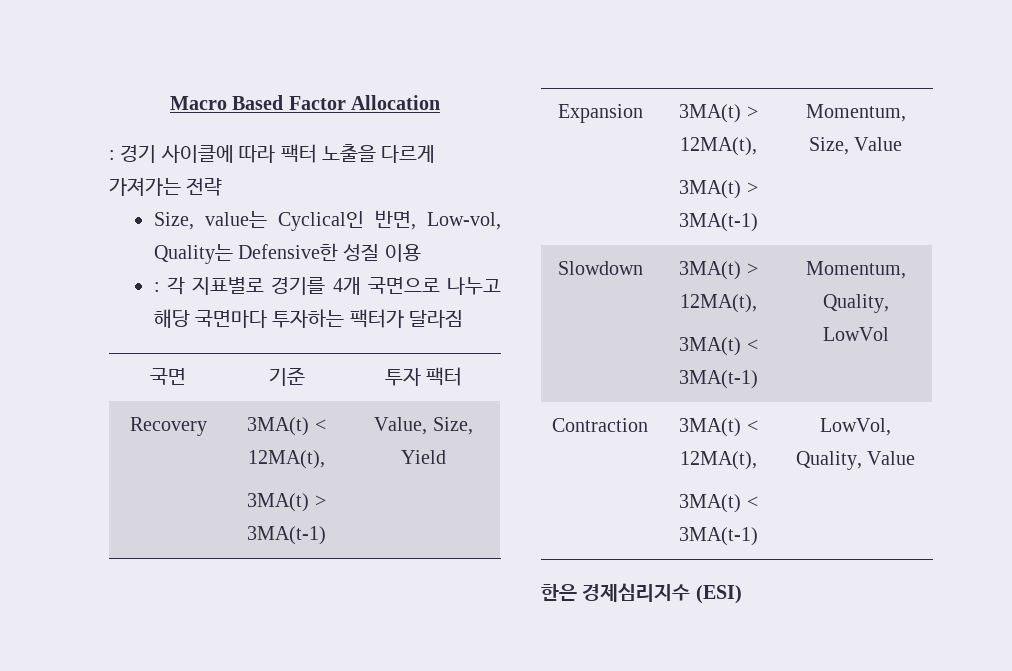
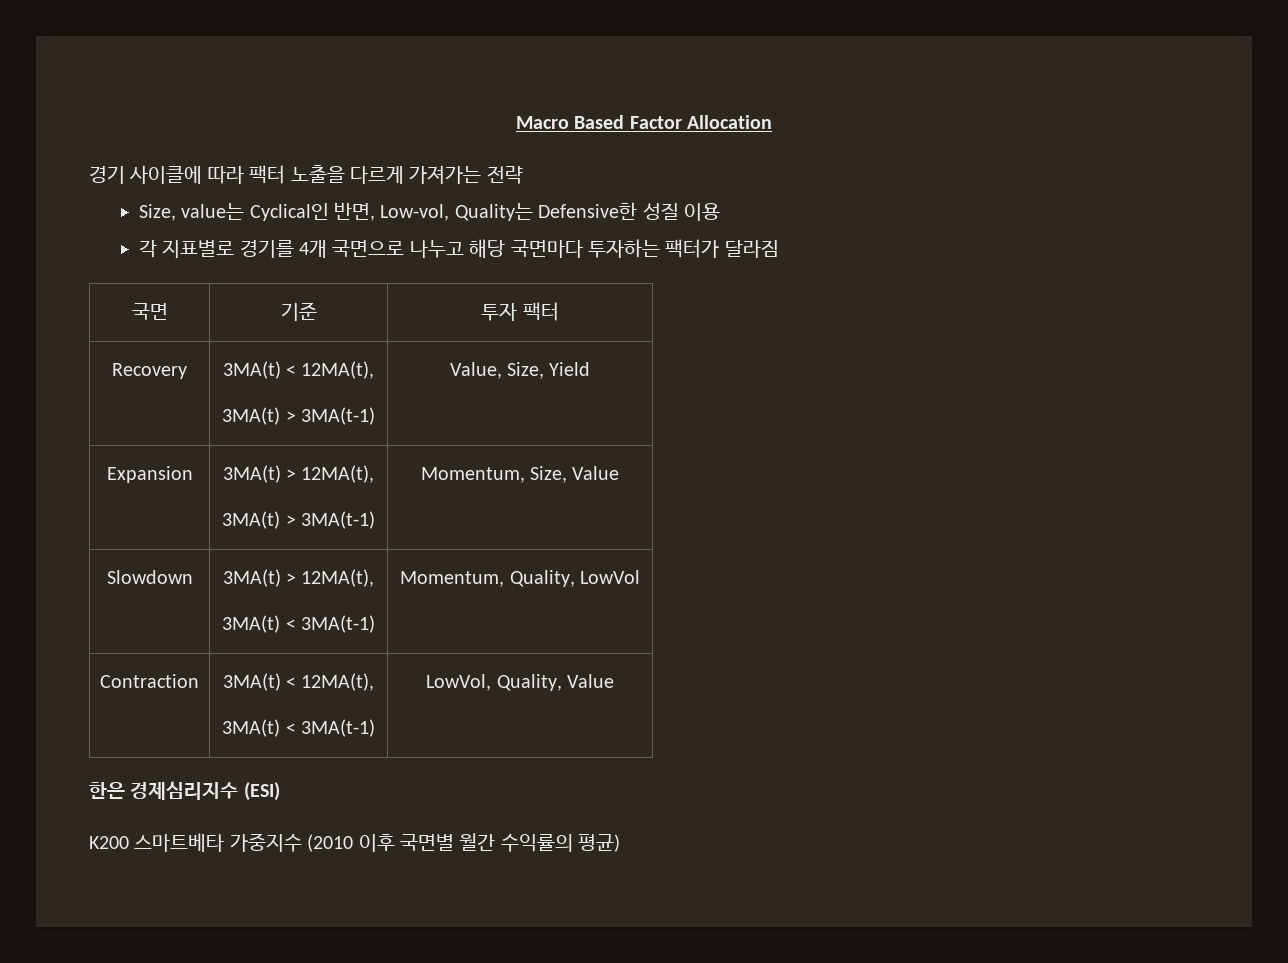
[109,150,115,160] : -> (773, 122) none
[153,282,160,292] : -> (720, 212) none
(742, 594) none -> [89,833,621,852] // K200 스마트베타 가중지수 (2010 이후 국면별 월간 수익률의 평균)

